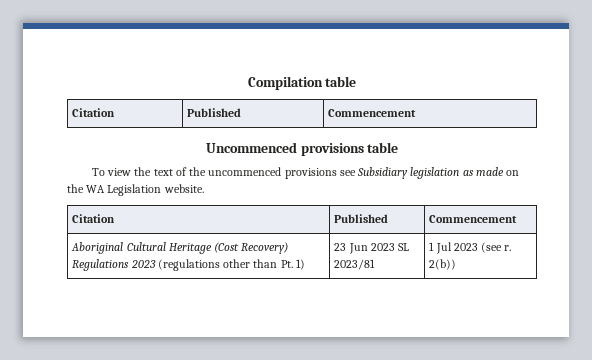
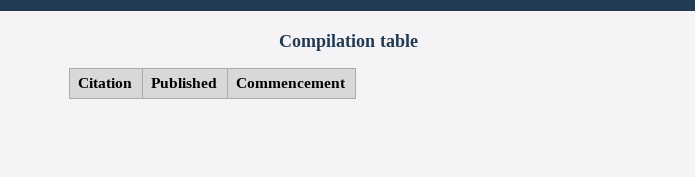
[205,142,399,156] [91,167,519,179] [67,184,204,196] [72,214,116,223] [334,214,389,223] [429,215,518,223] [71,242,289,254] [72,259,305,271] [334,243,410,254] [334,259,376,270] [429,242,512,254] [429,259,457,270] // Uncommenced provisions table // To view the text of the uncommenced provisions see Subsidiary legislation as made on the WA Legislation website. // Citation | Published | Commencement // Aboriginal Cultural Heritage (Cost Recovery) Regulations 2023 (regulations other than Pt. 1) | 23 Jun 2023 SL 2023/81 | 1 Jul 2023 (see r. 2(b)) -> (347, 83) none

